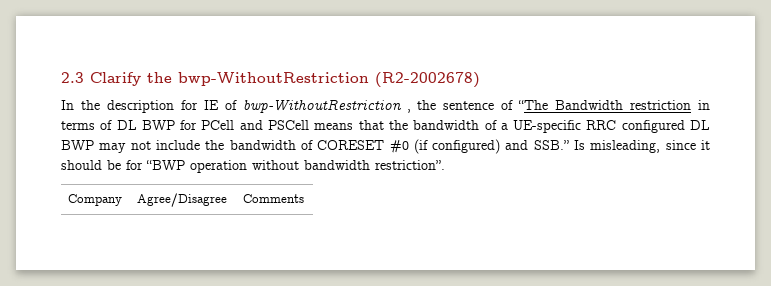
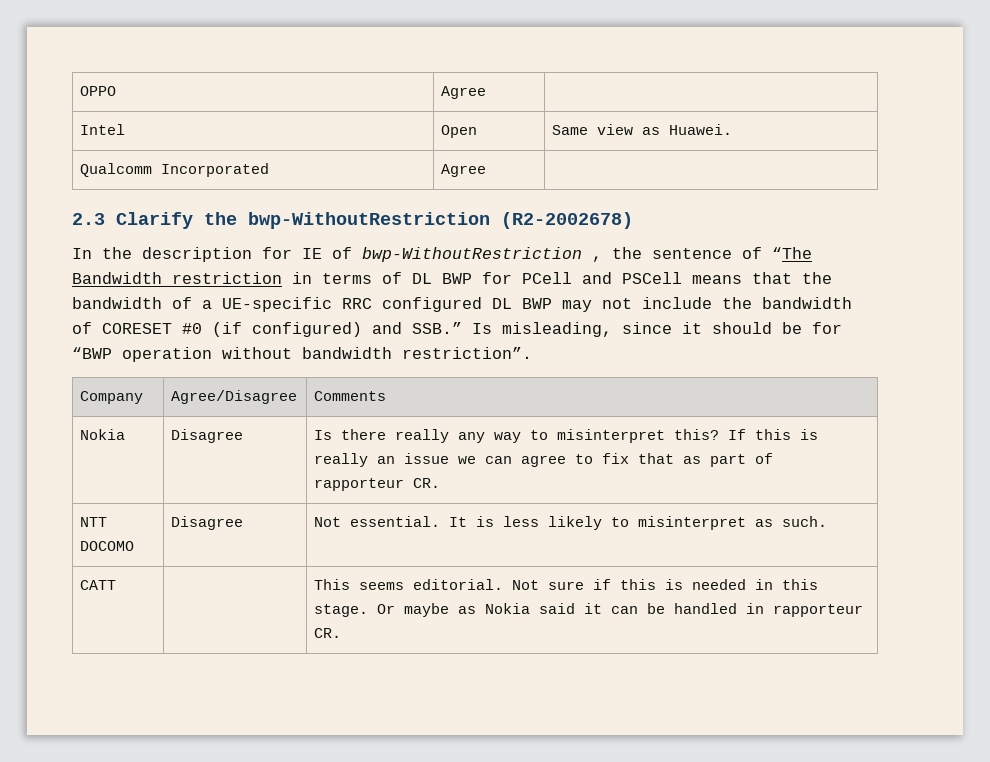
(61, 77) none -> [80,86,117,96] [441,86,487,99] [80,124,126,135] [441,125,478,138] [552,124,733,135] [80,163,270,177] [441,164,487,177] OPPO | Agree | // Intel | Open | Same view as Huawei. // Qualcomm Incorporated | Agree | //
(305, 198) none -> [80,429,126,440] [171,429,244,443] [314,429,819,443] [314,453,774,467] [314,478,441,491] [80,517,108,527] [80,541,135,551] [171,516,244,530] [314,516,828,530] [80,580,117,590] [314,579,819,590] [314,603,864,617] [314,628,342,638] // Nokia | Disagree | Is there really any way to misinterpret this? If this is really an issue we can agree to fix that as part of rapporteur CR. // NTT DOCOMO | Disagree | Not essential. It is less likely to misinterpret as such. // CATT | | This seems editorial. Not sure if this is needed in this stage. Or maybe as Nokia said it can be handled in rapporteur CR.

